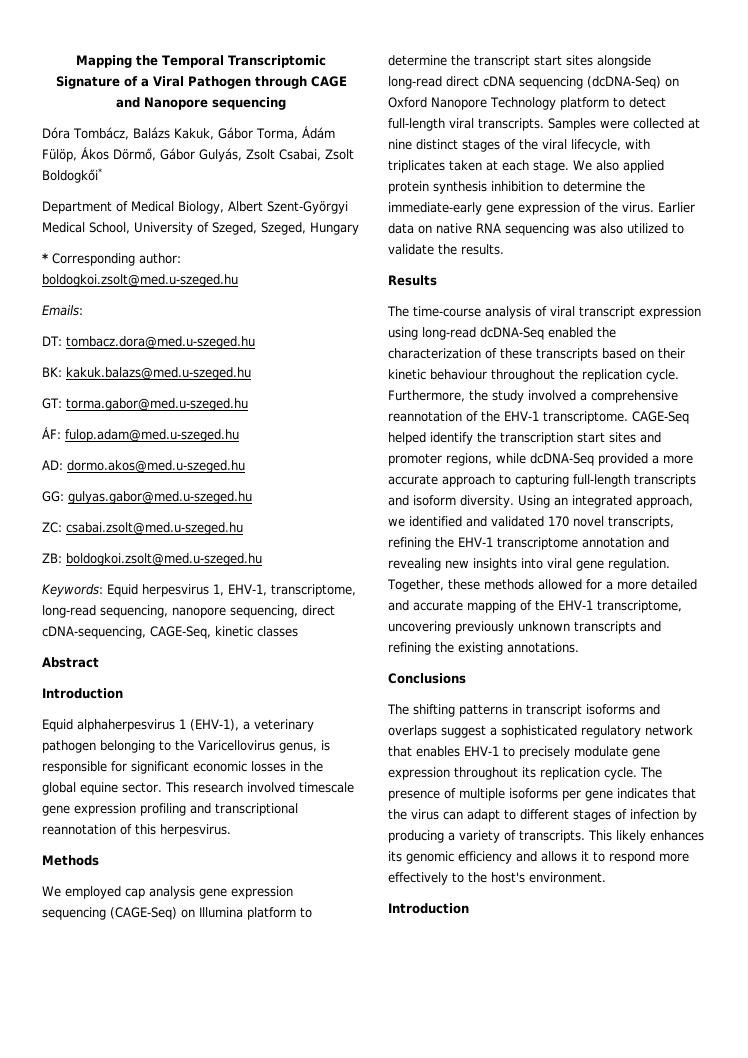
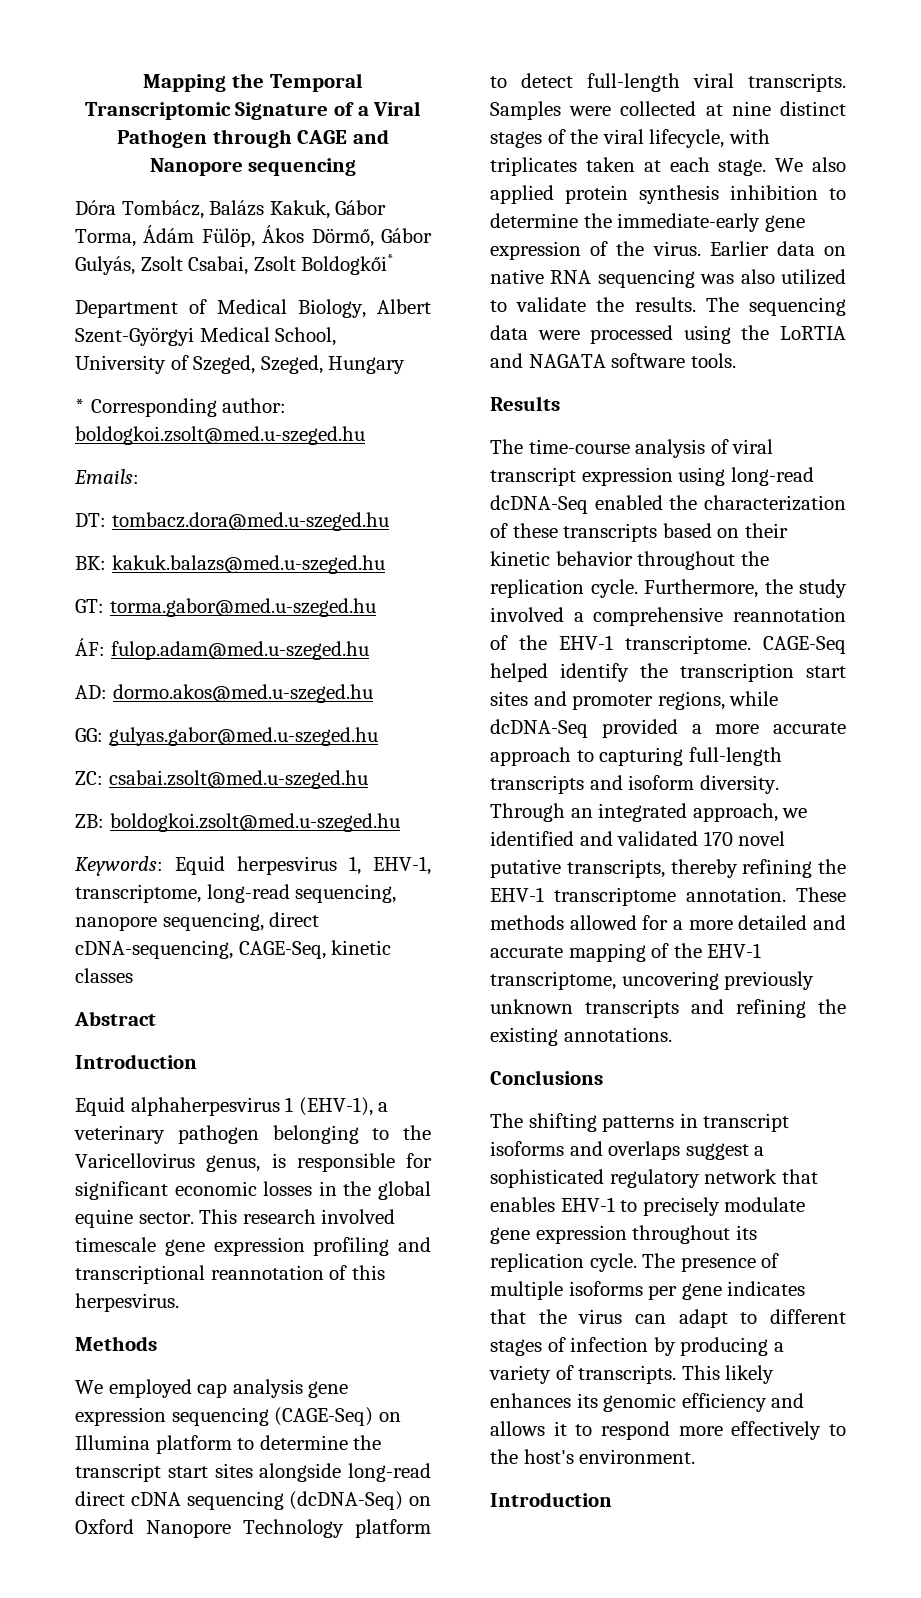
(504, 249) none -> [705,297,846,316] [490,325,846,344] [490,353,736,368] The sequencing data were processed using the LoRTIA and NAGATA software tools.
[430,369,487,380] behaviour -> [555,551,633,566] behavior
[517,495,550,508] Using -> [490,803,565,822] Through
[608,516,674,529] transcripts, -> [490,859,738,878] putative transcripts, thereby
[582,537,669,548] [388,558,670,571] [387,579,480,592] annotation and revealing new insights into viral gene regulation. Together, these -> [686,887,846,902] annotation. These

